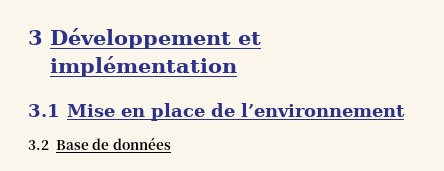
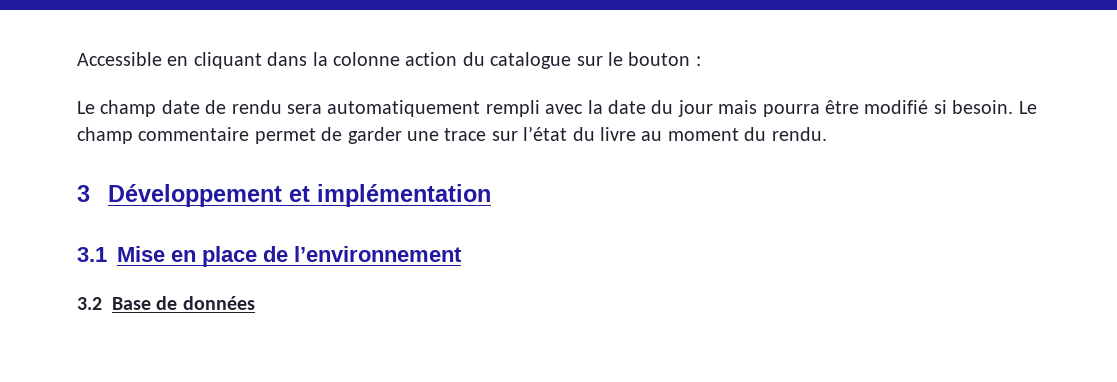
(28, 37) none -> [77,52,701,69] [77,100,1037,117] [77,126,827,144] Accessible en cliquant dans la colonne action du catalogue sur le bouton : // Le champ date de rendu sera automatiquement rempli avec la date du jour mais pourra être modifié si besoin. Le champ commentaire permet de garder une trace sur l’état du livre au moment du rendu. //

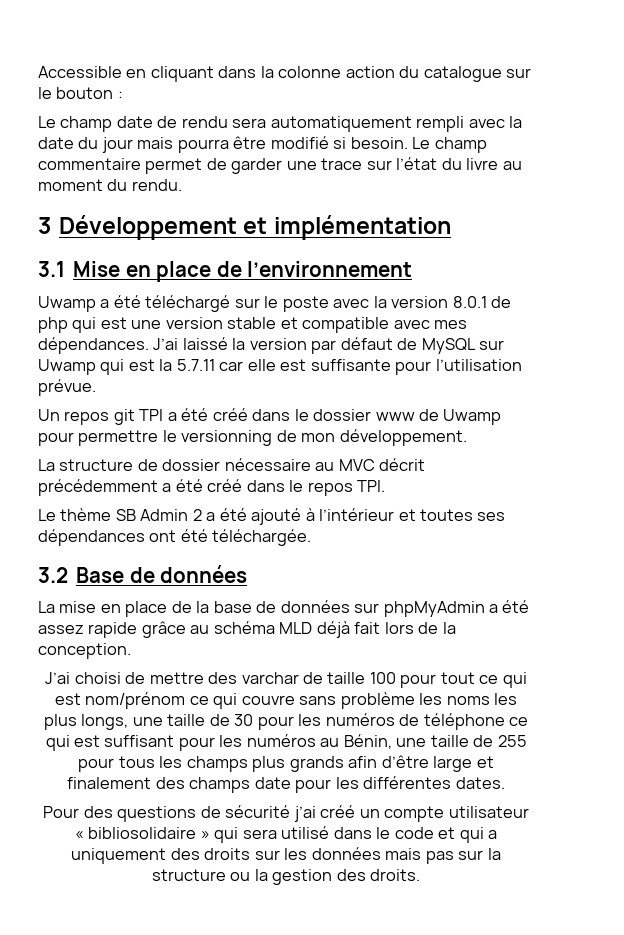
[77,296,255,310] 3.2 Base de données -> [38,295,512,312] [38,317,468,333] [38,337,505,354] [38,359,522,375] [38,379,96,396] [38,408,502,425] [38,429,467,446] [38,458,426,471] [38,479,386,496] [38,508,506,525] [38,529,312,546] [38,565,248,583] [38,600,530,617] [38,621,456,638] [38,643,131,659] [45,672,527,688] [54,692,518,709] [43,713,529,730] [45,734,527,751] [78,755,494,772] [67,776,505,793] [43,805,529,822] [74,826,498,843] [71,847,501,864] [151,869,421,885] Uwamp a été téléchargé sur le poste avec la version 8.0.1 de php qui est une version stable et compatible avec mes dépendances. J’ai laissé la version par défaut de MySQL sur Uwamp qui est la 5.7.11 car elle est suffisante pour l’utilisation prévue. // Un repos git TPI a été créé dans le dossier www de Uwamp pour permettre le versionning de mon développement. // La structure de dossier nécessaire au MVC décrit précédemment a été créé dans le repos TPI. // Le thème SB Admin 2 a été ajouté à l’intérieur et toutes ses dépendances ont été téléchargée. // 3.2 Base de données // La mise en place de la base de données sur phpMyAdmin a été assez rapide grâce au schéma MLD déjà fait lors de la conception. // J’ai choisi de mettre des varchar de taille 100 pour tout ce qui est nom/prénom ce qui couvre sans problème les noms les plus longs, une taille de 30 pour les numéros de téléphone ce qui est suffisant pour les numéros au Bénin, une taille de 255 pour tous les champs plus grands afin d’être large et finalement des champs date pour les différentes dates. // Pour des questions de sécurité j’ai créé un compte utilisateur « bibliosolidaire » qui sera utilisé dans le code et qui a uniquement des droits sur les données mais pas sur la structure ou la gestion des droits.

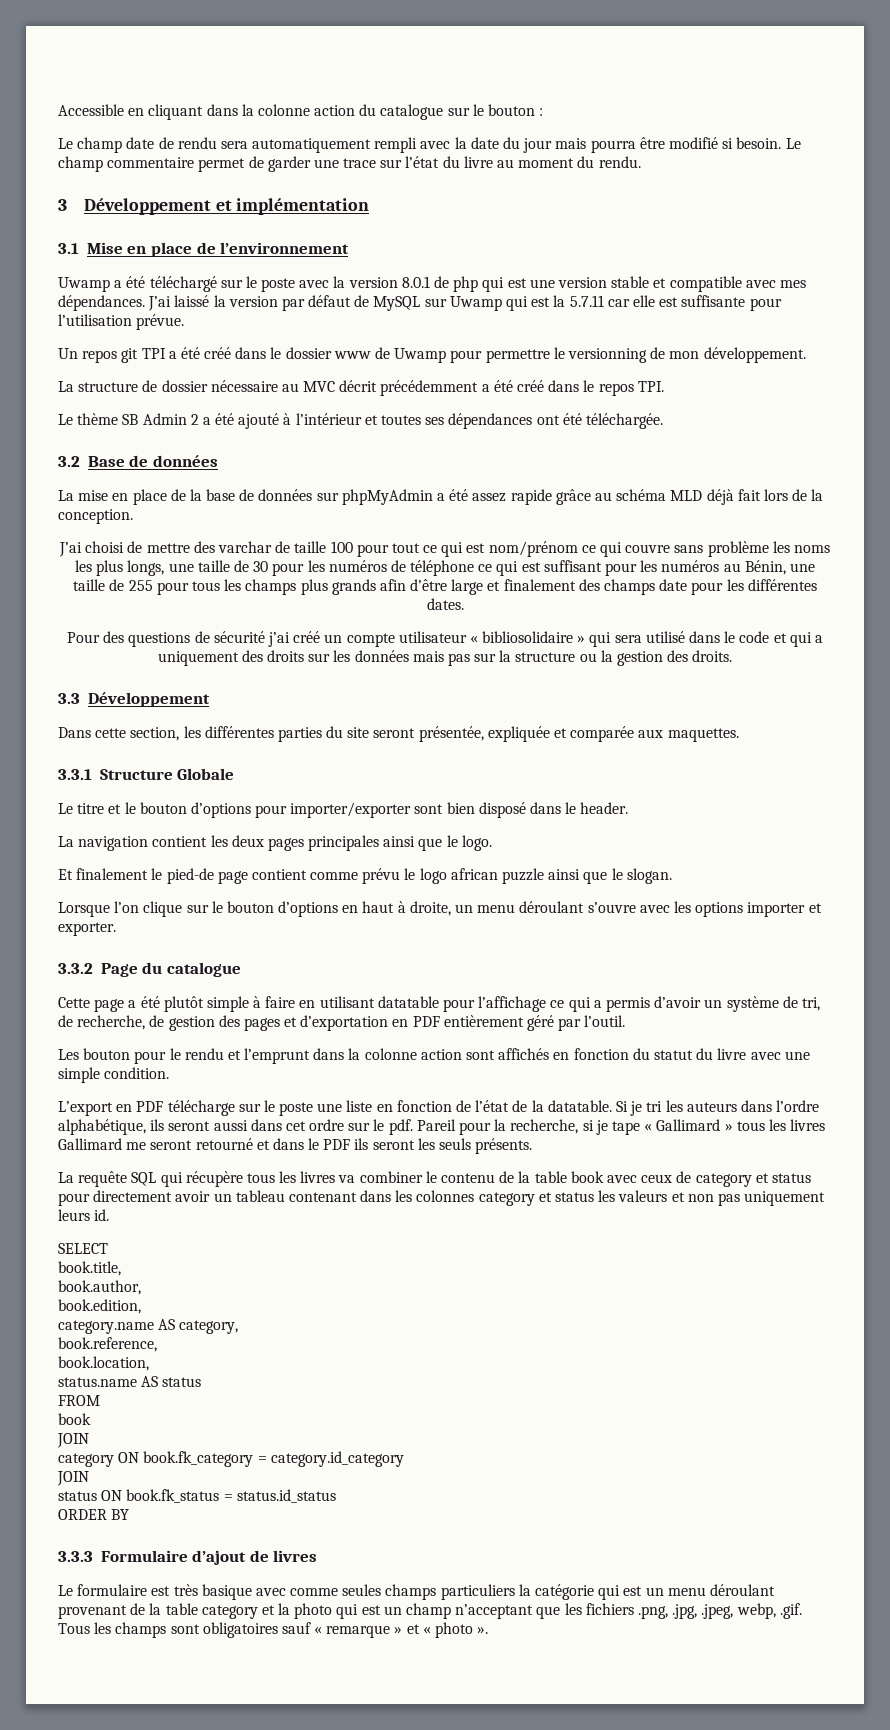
(421, 875) none -> [58,692,210,707] [58,726,739,742] [58,768,235,780] [58,802,629,818] [58,835,492,851] [58,868,672,884] [58,901,822,917] [58,922,116,936] [58,962,241,977] [58,996,820,1012] [58,1015,626,1031] [58,1048,810,1064] [58,1067,170,1083] [58,1100,820,1116] [58,1119,826,1135] [58,1138,533,1154] [58,1171,811,1187] [58,1190,826,1206] [58,1209,110,1221] [58,1243,108,1254] [58,1261,121,1276] [58,1280,141,1295] [58,1299,141,1314] [58,1319,239,1334] [58,1337,157,1352] [58,1356,149,1371] [58,1376,202,1387] [58,1395,100,1406] [58,1413,91,1425] [57,1433,89,1448] [58,1451,404,1467] [57,1471,89,1486] [58,1489,336,1503] [58,1509,130,1520] [58,1550,318,1565] [58,1584,775,1600] [58,1603,802,1619] [58,1622,489,1638] // 3.3 Développement // Dans cette section, les différentes parties du site seront présentée, expliquée et comparée aux maquettes. // 3.3.1 Structure Globale // Le titre et le bouton d’options pour importer/exporter sont bien disposé dans le header. // La navigation contient les deux pages principales ainsi que le logo. // Et finalement le pied-de page contient comme prévu le logo african puzzle ainsi que le slogan. // Lorsque l’on clique sur le bouton d’options en haut à droite, un menu déroulant s’ouvre avec les options importer et exporter. // 3.3.2 Page du catalogue // Cette page a été plutôt simple à faire en utilisant datatable pour l’affichage ce qui a permis d’avoir un système de tri, de recherche, de gestion des pages et d’exportation en PDF entièrement géré par l’outil. // Les bouton pour le rendu et l’emprunt dans la colonne action sont affichés en fonction du statut du livre avec une simple condition. // L’export en PDF télécharge sur le poste une liste en fonction de l’état de la datatable. Si je tri les auteurs dans l’ordre alphabétique, ils seront aussi dans cet ordre sur le pdf. Pareil pour la recherche, si je tape « Gallimard » tous les livres Gallimard me seront retourné et dans le PDF ils seront les seuls présents. // La requête SQL qui récupère tous les livres va combiner le contenu de la table book avec ceux de category et status pour directement avoir un tableau contenant dans les colonnes category et status les valeurs et non pas uniquement leurs id. // SELECT // book.title, // book.author, // book.edition, // category.name AS category, // book.reference, // book.location, // status.name AS status // FROM // book // JOIN // category ON book.fk_category = category.id_category // JOIN // status ON book.fk_status = status.id_status // ORDER BY // 3.3.3 Formulaire d’ajout de livres // Le formulaire est très basique avec comme seules champs particuliers la catégorie qui est un menu déroulant provenant de la table category et la photo qui est un champ n’acceptant que les fichiers .png, .jpg, .jpeg, webp, .gif. Tous les champs sont obligatoires sauf « remarque » et « photo ».

